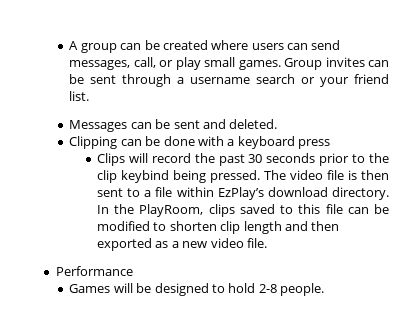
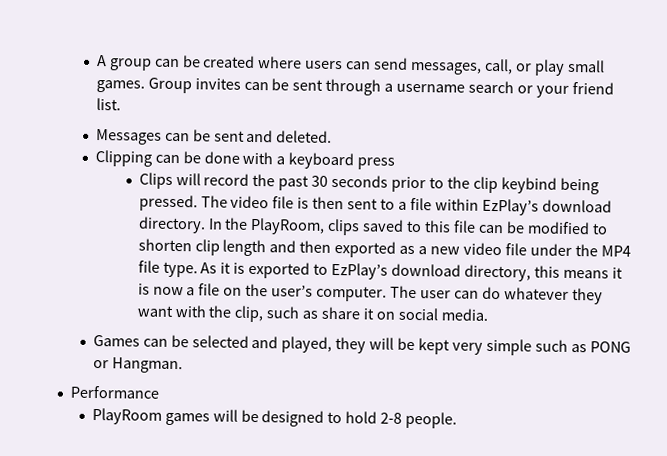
[246,238,267,248] file. -> [504,243,631,257] [137,260,623,282] [137,283,603,305] [136,305,488,323] [92,334,631,356] [92,357,183,374] file under the MP4 file type. As it is exported to EzPlay’s download directory, this means it is now a file on the user’s computer. The user can do whatever they want with the clip, such as share it on social media. // Games can be selected and played, they will be kept very simple such as PONG or Hangman.
[69,284,111,293] Games -> [91,407,210,426] PlayRoom games

